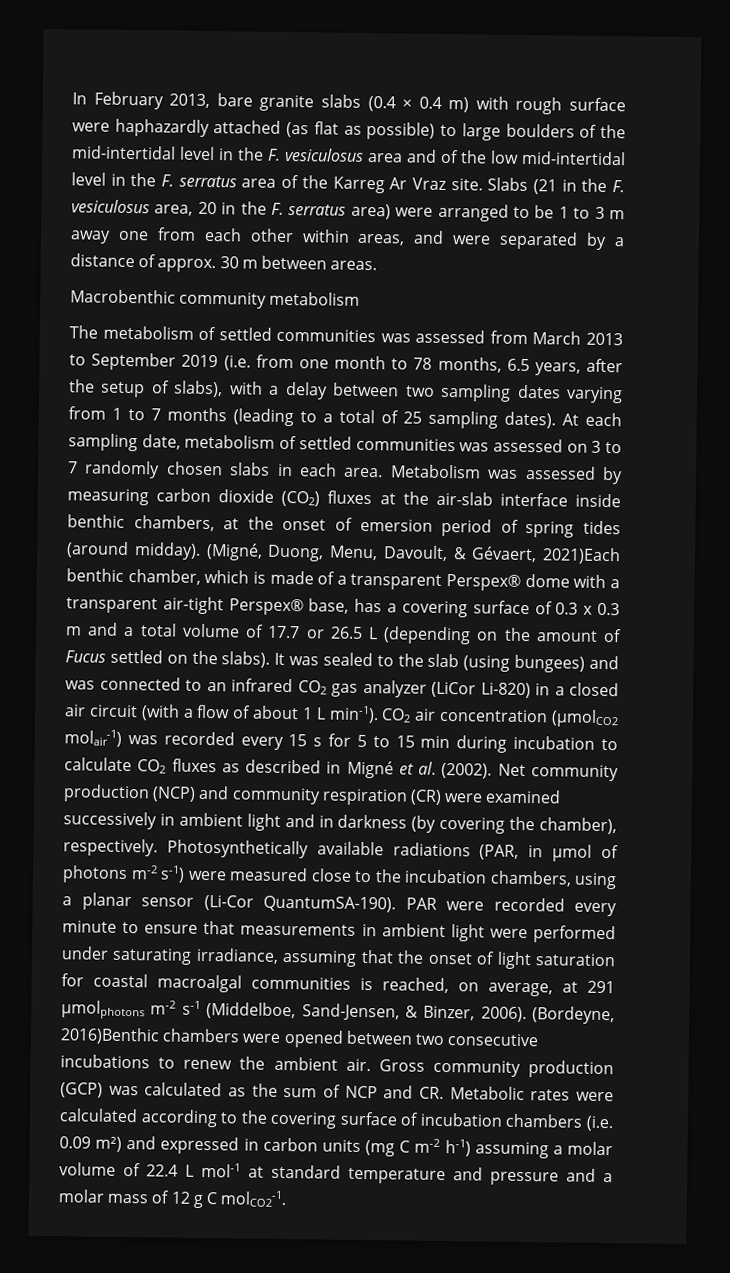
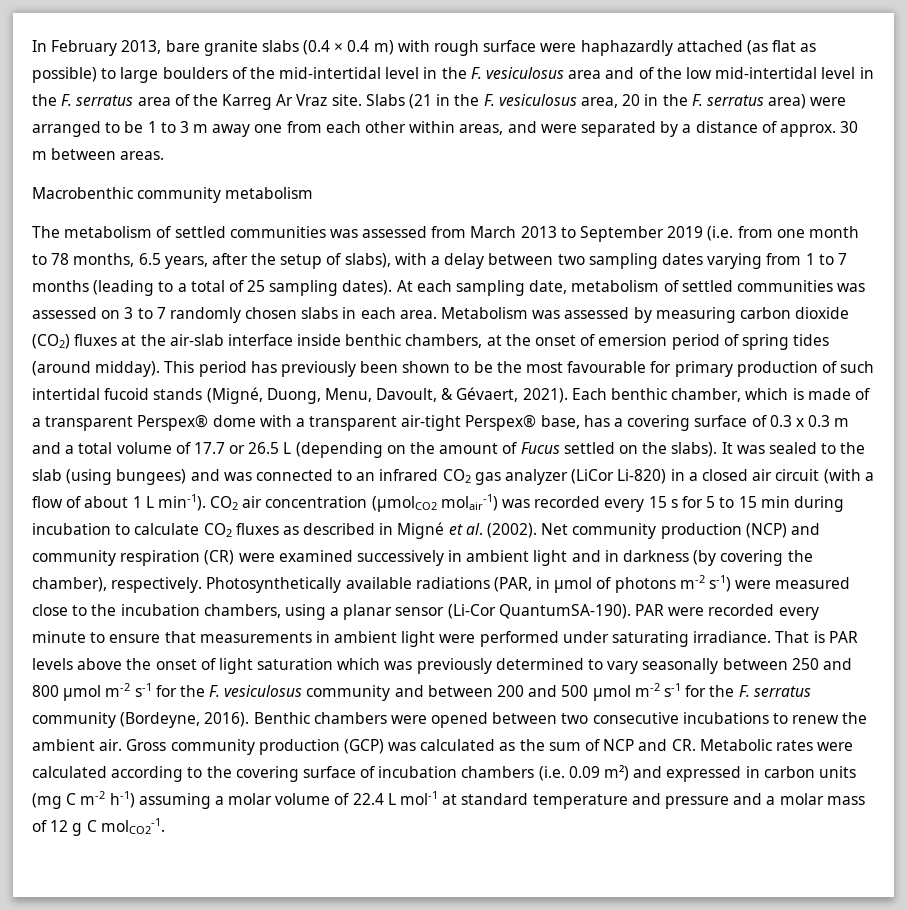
(201, 551) none -> [164,361,875,377] [32,388,203,400] This period has previously been shown to be the most favourable for primary production of such intertidal fucoid stands
[542,547,621,565] 2021)Each -> [522,388,607,403] 2021). Each
[195,947,394,967] irradiance, assuming that -> [693,631,858,643] [32,658,123,670] irradiance. That is PAR levels above
[61,973,615,997] [61,1000,615,1025] [60,1027,160,1045] for coastal macroalgal communities is reached, on average, at 291 µmolphotons m-2 s-1 (Middelboe, Sand-Jensen, & Binzer, 2006). (Bordeyne, 2016)Benthic -> [337,658,852,674] [32,683,811,701] [32,712,310,728] which was previously determined to vary seasonally between 250 and 800 µmol m-2 s-1 for the F. vesiculosus community and between 200 and 500 µmol m-2 s-1 for the F. serratus community (Bordeyne, 2016). Benthic

